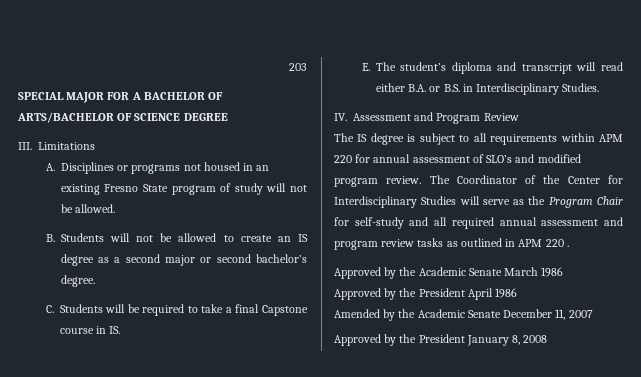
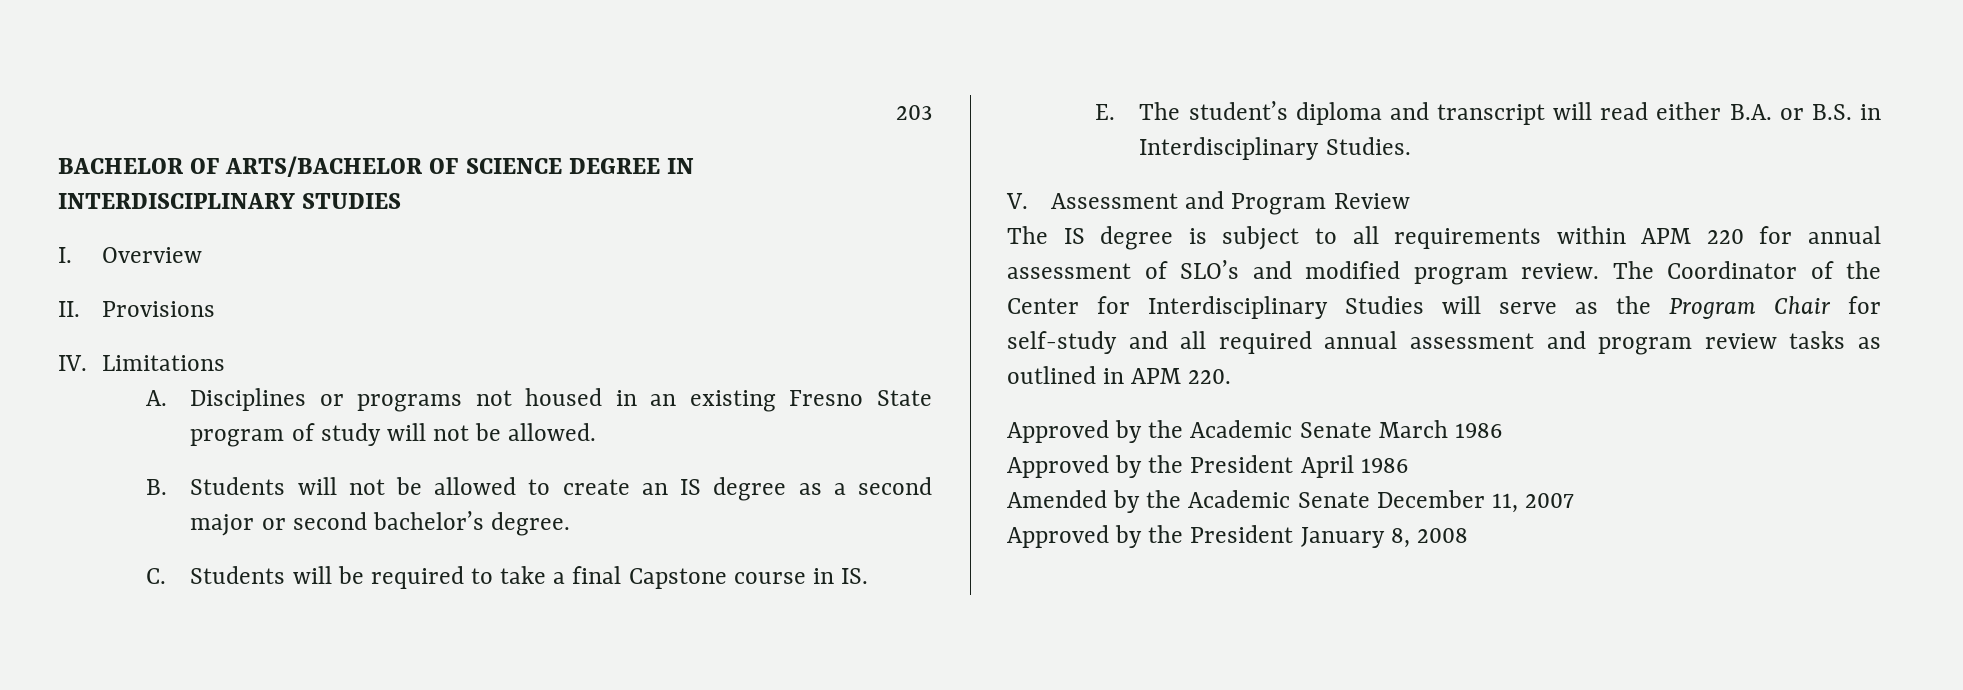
[18,92,141,103] SPECIAL MAJOR FOR A -> (932, 112) none
[18,142,32,150] // III. -> [666,158,694,174] [58,193,402,209] [58,247,203,263] [58,301,216,317] [58,355,87,371] IN INTERDISCIPLINARY STUDIES // I. Overview // II. Provisions // IV.
[334,113,347,121] IV. -> [1006,193,1028,209] V.
[545,239,569,247] 220 . -> [1188,369,1232,384] 220.

